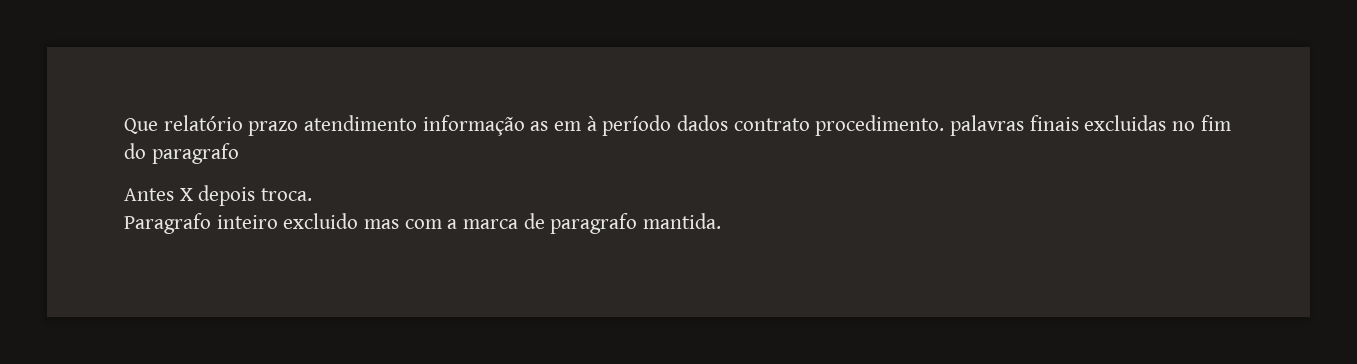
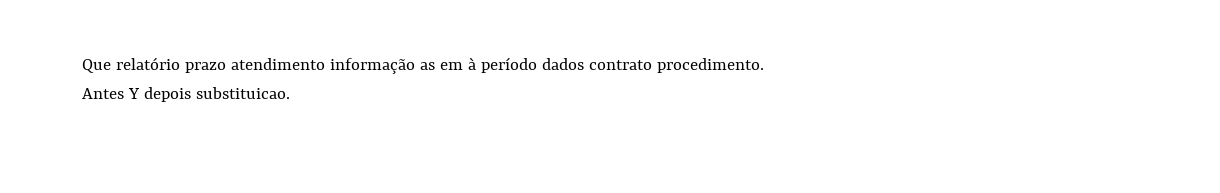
[950,115,1231,136] [124,143,239,164] [124,185,313,206] [124,213,722,234] palavras finais excluidas no fim do paragrafo // Antes X depois troca. // Paragrafo inteiro excluido mas com a marca de paragrafo mantida. -> [82,87,290,102] // Antes Y depois substituicao.

